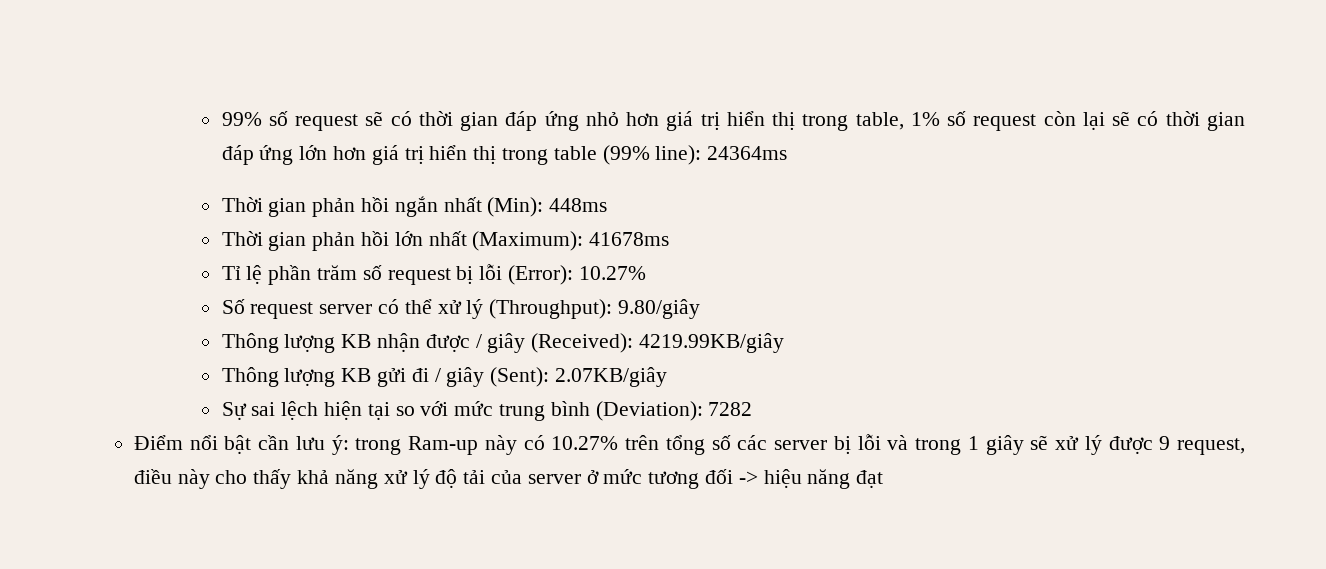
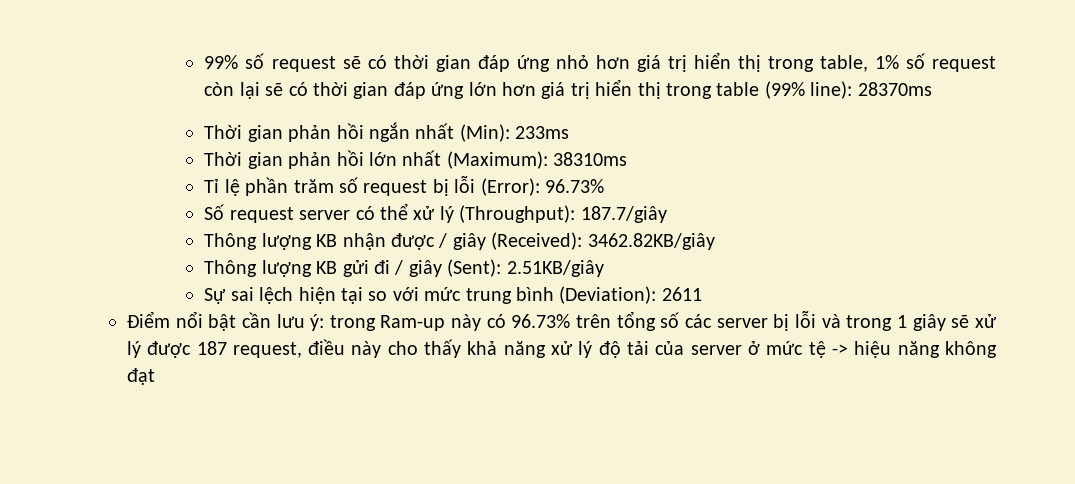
[707,146,788,160] 24364ms -> [857,82,932,96] 28370ms
[549,198,608,212] 448ms -> [515,126,570,139] 233ms
[589,232,670,246] 41678ms -> [553,152,628,166] 38310ms
[578,266,646,280] 10.27% -> [545,179,605,193] 96.73%
[617,299,700,319] 9.80/giây -> [580,206,667,223] 187.7/giây
[638,333,784,353] 4219.99KB/giây -> [587,233,715,250] 3462.82KB/giây
[554,367,667,387] 2.07KB/giây -> [506,260,604,277] 2.51KB/giây
[708,402,753,416] 7282 -> [661,287,702,301] 2611
[551,436,619,450] 10.27% -> [511,314,571,328] 96.73%
[1159,436,1171,450] 9 -> [196,341,227,355] 187
[648,469,733,489] tương đối -> [808,341,826,358] tệ
(851, 479) none -> [945,341,998,358] không

